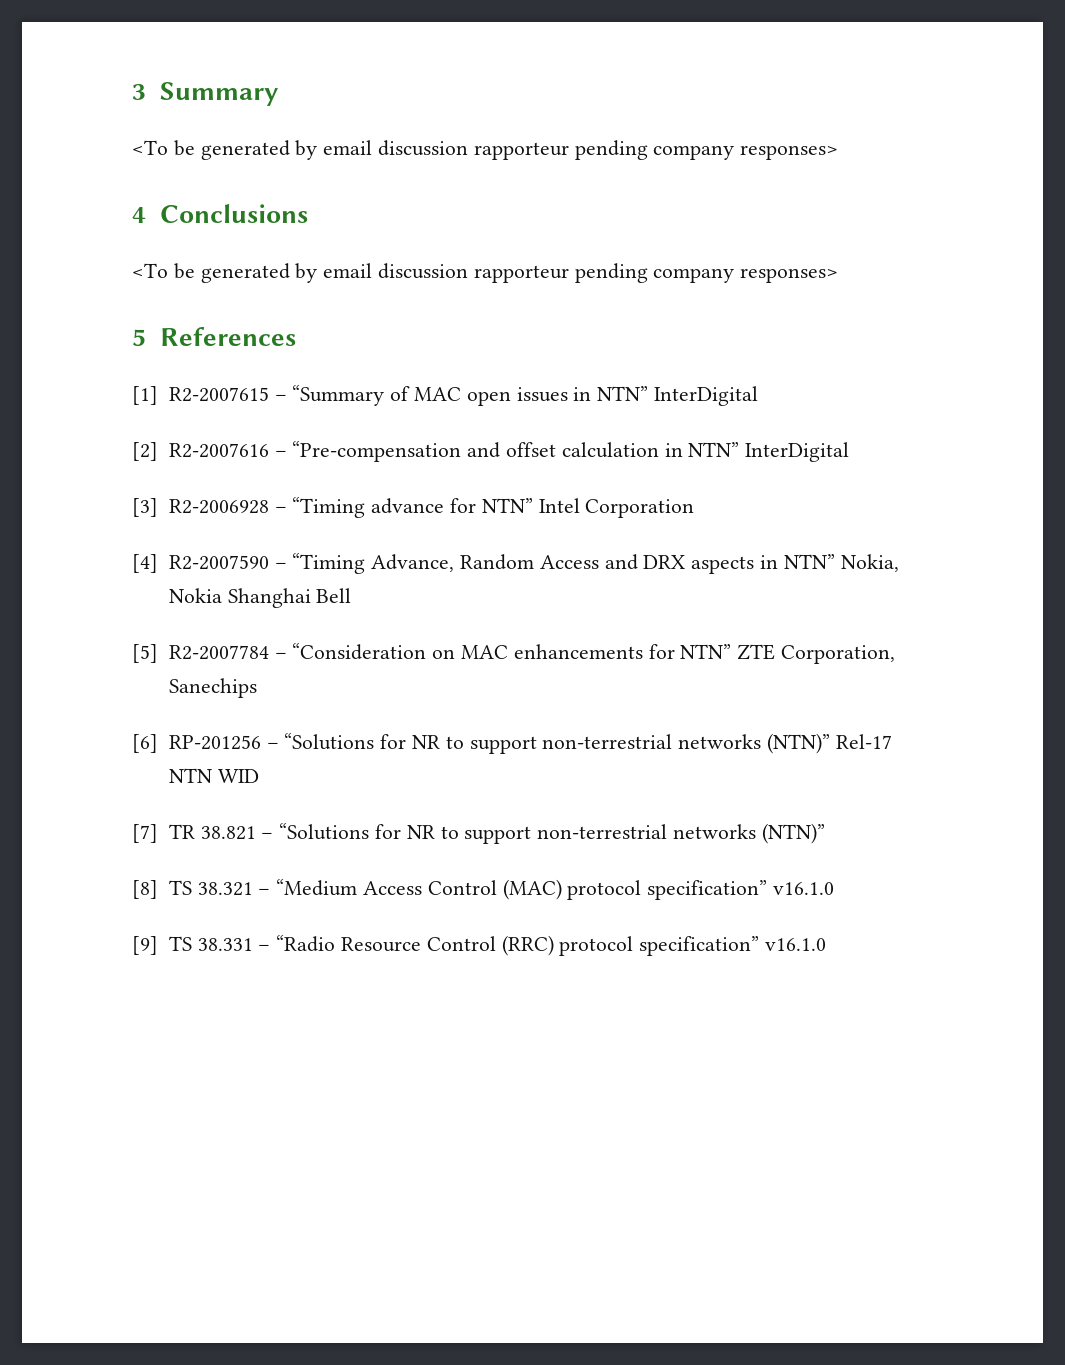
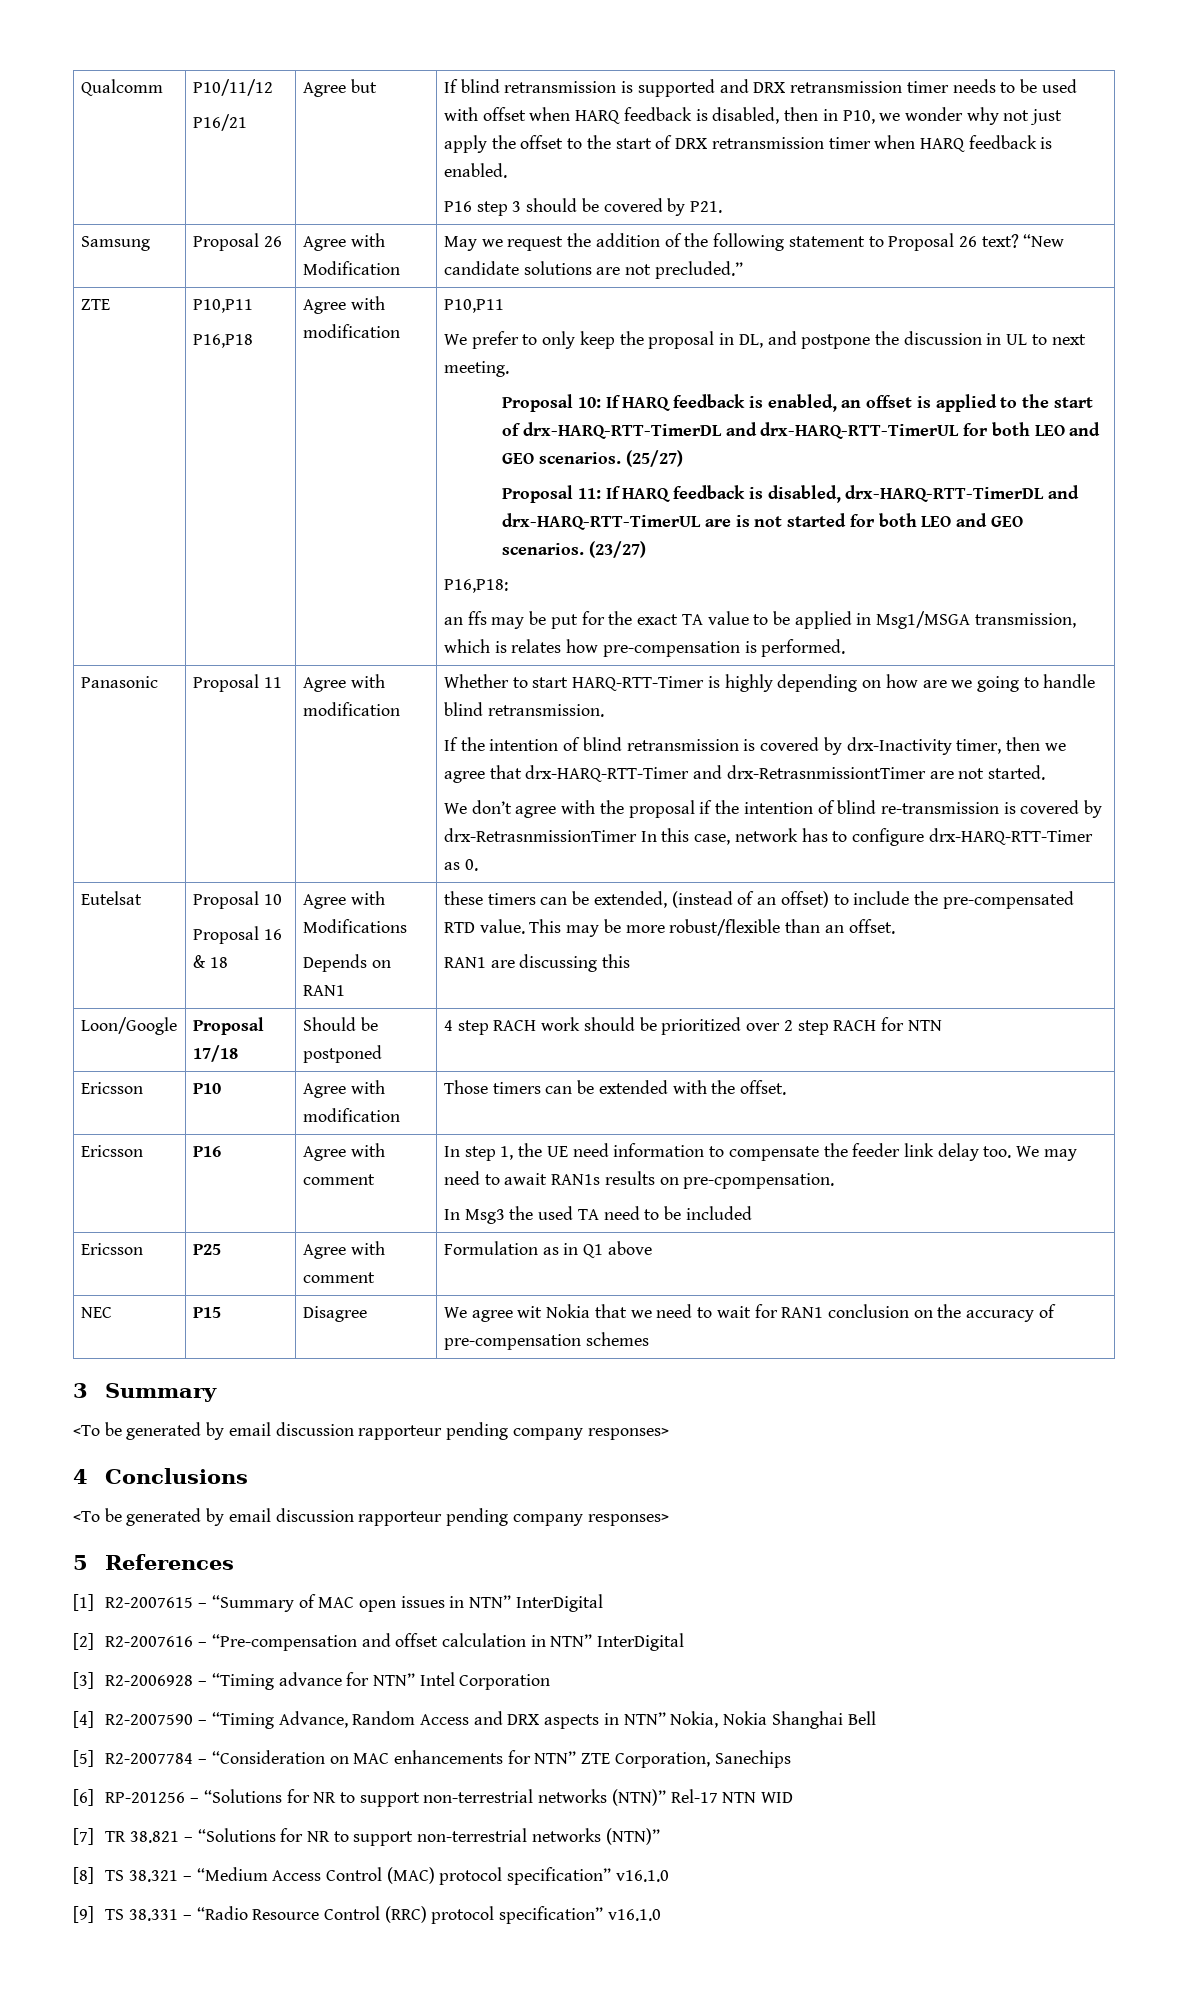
(132, 92) none -> [80,79,163,96] [192,79,273,96] [192,114,247,131] [302,79,377,97] [443,79,1077,97] [443,107,1063,125] [443,135,1053,153] [443,163,507,178] [443,198,723,216] [80,236,150,251] [192,233,282,251] [302,233,385,251] [302,261,400,275] [443,233,1065,251] [443,261,743,279] [80,299,110,310] [192,299,253,313] [192,334,253,348] [302,296,385,314] [302,324,400,338] [443,299,504,313] [443,331,1086,349] [443,361,509,377] [502,394,1093,412] [502,422,1101,439] [502,450,683,467] [502,485,1080,503] [502,513,1023,530] [502,541,647,558] [443,579,508,593] [443,611,1076,629] [443,639,846,657] [80,676,158,688] [192,674,282,692] [302,674,385,692] [302,702,400,716] [443,674,1096,692] [443,702,604,717] [443,737,1066,755] [443,765,1046,783] [443,800,1103,818] [443,828,1093,846] [443,859,478,871] [80,891,142,905] [192,891,282,909] [192,926,282,944] [192,955,228,968] [302,891,385,909] [302,919,407,933] [302,954,391,972] [302,985,345,996] [443,891,1074,909] [443,919,895,937] [443,954,631,972] [80,1017,177,1035] [192,1017,264,1035] [192,1045,238,1062] [302,1017,378,1031] [302,1045,382,1063] [443,1017,942,1035] [80,1082,143,1094] [192,1083,221,1094] [302,1080,385,1098] [302,1108,400,1122] [443,1080,787,1095] [80,1145,143,1157] [192,1146,221,1157] [302,1143,385,1161] [302,1174,375,1185] [443,1143,1077,1161] [443,1171,835,1189] [443,1206,752,1224] [80,1243,143,1255] [192,1244,221,1255] [302,1241,385,1259] [302,1272,375,1283] [443,1241,652,1258] [80,1307,112,1318] [192,1307,221,1318] [302,1306,367,1322] [443,1304,1056,1322] [443,1332,649,1350] Qualcomm | P10/11/12 // P16/21 | Agree but | If blind retransmission is supported and DRX retransmission timer needs to be used with offset when HARQ feedback is disabled, then in P10, we wonder why not just apply the offset to the start of DRX retransmission timer when HARQ feedback is enabled. // P16 step 3 should be covered by P21. // Samsung | Proposal 26 | Agree with Modification | May we request the addition of the following statement to Proposal 26 text? “New candidate solutions are not precluded.” // ZTE | P10,P11 // P16,P18 | Agree with modification | P10,P11 // We prefer to only keep the proposal in DL, and postpone the discussion in UL to next meeting. // Proposal 10: If HARQ feedback is enabled, an offset is applied to the start of drx-HARQ-RTT-TimerDL and drx-HARQ-RTT-TimerUL for both LEO and GEO scenarios. (25/27) // Proposal 11: If HARQ feedback is disabled, drx-HARQ-RTT-TimerDL and drx-HARQ-RTT-TimerUL are is not started for both LEO and GEO scenarios. (23/27) // P16,P18: // an ffs may be put for the exact TA value to be applied in Msg1/MSGA transmission, which is relates how pre-compensation is performed. // Panasonic | Proposal 11 | Agree with modification | Whether to start HARQ-RTT-Timer is highly depending on how are we going to handle blind retransmission. // If the intention of blind retransmission is covered by drx-Inactivity timer, then we agree that drx-HARQ-RTT-Timer and drx-RetrasnmissiontTimer are not started. // We don’t agree with the proposal if the intention of blind re-transmission is covered by drx-RetrasnmissionTimer In this case, network has to configure drx-HARQ-RTT-Timer as 0. // Eutelsat | Proposal 10 // Proposal 16 & 18 | Agree with Modifications // Depends on RAN1 | these timers can be extended, (instead of an offset) to include the pre-compensated RTD value. This may be more robust/flexible than an offset. // RAN1 are discussing this // Loon/Google | Proposal 17/18 | Should be postponed | 4 step RACH work should be prioritized over 2 step RACH for NTN // Ericsson | P10 | Agree with modification | Those timers can be extended with the offset. // Ericsson | P16 | Agree with comment | In step 1, the UE need information to compensate the feeder link delay too. We may need to await RAN1s results on pre-cpompensation. // In Msg3 the used TA need to be included // Ericsson | P25 | Agree with comment | Formulation as in Q1 above // NEC | P15 | Disagree | We agree wit Nokia that we need to wait for RAN1 conclusion on the accuracy of pre-compensation schemes //

